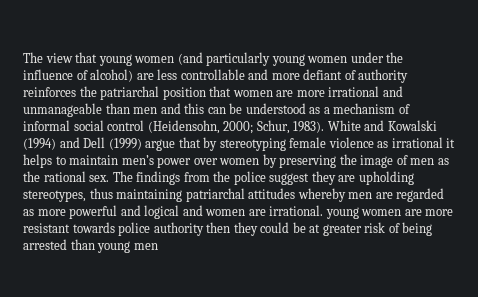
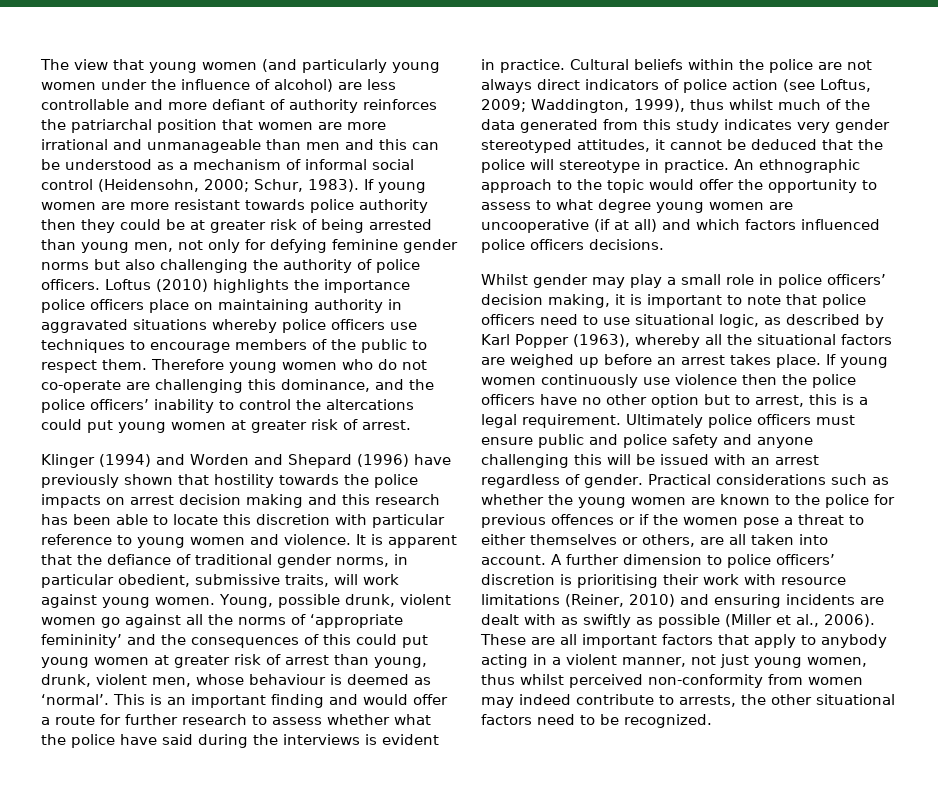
[327,120,437,131] [23,137,456,151] [23,154,449,168] [23,171,414,185] [23,188,445,202] [23,205,324,219] White and Kowalski (1994) and Dell (1999) argue that by stereotyping female violence as irrational it helps to maintain men’s power over women by preserving the image of men as the rational sex. The findings from the police suggest they are upholding stereotypes, thus maintaining patriarchal attitudes whereby men are regarded as more powerful and logical and women are irrational. -> [364,179,374,190] If
[133,243,158,250] men -> [134,239,458,253] [41,259,420,273] [41,279,410,293] [41,299,402,313] [41,319,417,333] [41,339,427,353] [41,359,427,373] [41,379,434,393] [41,399,414,413] [41,419,411,433] [41,454,451,468] [41,474,418,488] [41,494,440,508] [41,514,445,528] [41,534,457,548] [41,554,408,568] [41,574,399,588] [41,594,451,608] [41,614,403,628] [41,634,428,648] [41,654,427,668] [41,674,431,687] [41,694,448,708] [41,714,431,725] [41,734,439,748] [481,59,872,73] [481,79,871,93] [481,99,870,113] [481,119,890,133] [481,139,883,153] [481,159,860,173] [481,179,877,193] [481,199,793,213] [481,219,880,233] [481,239,664,253] [481,274,886,288] [481,294,866,308] [481,314,884,328] [481,334,892,348] [481,354,888,368] [481,374,856,388] [481,394,868,408] [481,414,855,428] [481,434,813,448] [481,454,819,468] [481,474,889,488] [481,494,895,508] [481,514,864,528] [481,534,828,547] [481,554,835,568] [481,574,846,588] [481,594,884,608] [481,614,875,628] [480,634,887,648] [481,654,867,668] [481,674,863,688] [481,694,895,708] [481,714,712,728] men, not only for defying feminine gender norms but also challenging the authority of police officers. Loftus (2010) highlights the importance police officers place on maintaining authority in aggravated situations whereby police officers use techniques to encourage members of the public to respect them. Therefore young women who do not co-operate are challenging this dominance, and the police officers’ inability to control the altercations could put young women at greater risk of arrest. // Klinger (1994) and Worden and Shepard (1996) have previously shown that hostility towards the police impacts on arrest decision making and this research has been able to locate this discretion with particular reference to young women and violence. It is apparent that the defiance of traditional gender norms, in particular obedient, submissive traits, will work against young women. Young, possible drunk, violent women go against all the norms of ‘appropriate femininity’ and the consequences of this could put young women at greater risk of arrest than young, drunk, violent men, whose behaviour is deemed as ‘normal’. This is an important finding and would offer a route for further research to assess whether what the police have said during the interviews is evident in practice. Cultural beliefs within the police are not always direct indicators of police action (see Loftus, 2009; Waddington, 1999), thus whilst much of the data generated from this study indicates very gender stereotyped attitudes, it cannot be deduced that the police will stereotype in practice. An ethnographic approach to the topic would offer the opportunity to assess to what degree young women are uncooperative (if at all) and which factors influenced police officers decisions. // Whilst gender may play a small role in police officers’ decision making, it is important to note that police officers need to use situational logic, as described by Karl Popper (1963), whereby all the situational factors are weighed up before an arrest takes place. If young women continuously use violence then the police officers have no other option but to arrest, this is a legal requirement. Ultimately police officers must ensure public and police safety and anyone challenging this will be issued with an arrest regardless of gender. Practical considerations such as whether the young women are known to the police for previous offences or if the women pose a threat to either themselves or others, are all taken into account. A further dimension to police officers’ discretion is prioritising their work with resource limitations (Reiner, 2010) and ensuring incidents are dealt with as swiftly as possible (Miller et al., 2006). These are all important factors that apply to anybody acting in a violent manner, not just young women, thus whilst perceived non-conformity from women may indeed contribute to arrests, the other situational factors need to be recognized.

